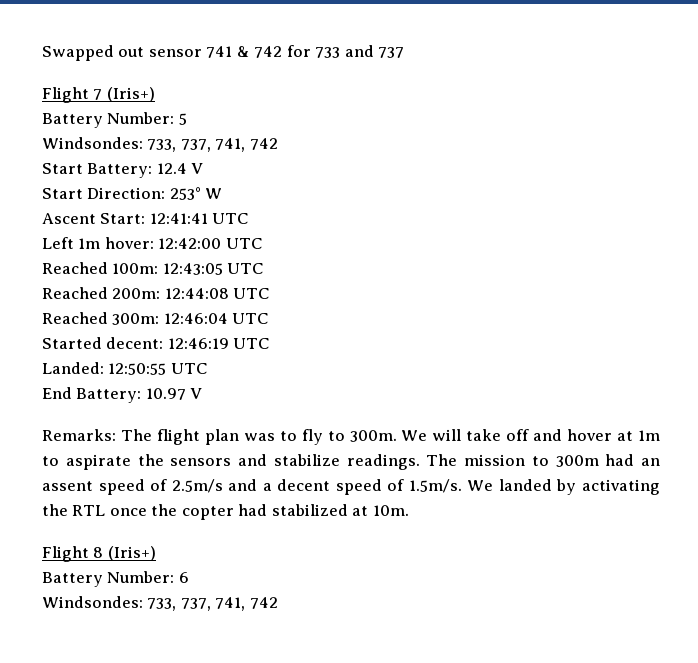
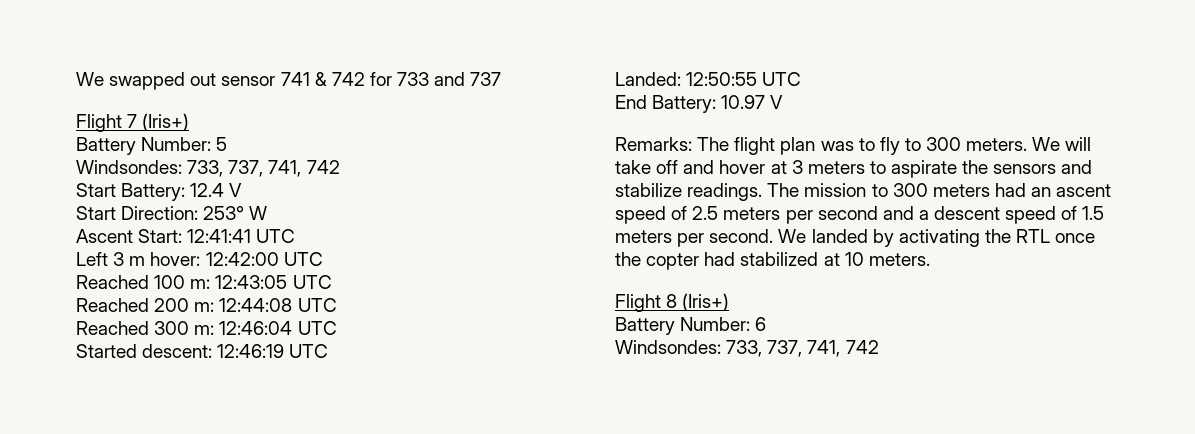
[42,45,114,61] Swapped -> [76,72,186,90] We swapped
[78,238,101,249] 1m -> [113,252,146,266] 3 m
[112,263,159,274] 100m: -> [154,275,211,289] 100 m:
[112,288,161,299] 200m: -> [154,298,215,312] 200 m:
[112,313,160,325] 300m: -> [154,321,215,335] 300 m:
[106,337,164,349] decent: -> [142,344,213,358] descent:
[349,430,397,442] 300m. -> [926,137,1028,151] 300 meters.
[638,430,660,441] 1m -> [791,160,865,174] 3 meters
[555,455,599,467] 300m -> [892,183,990,197] 300 meters
[42,479,223,495] assent speed of 2.5m/s -> [1056,184,1112,197] [615,206,878,224] ascent speed of 2.5 meters per second
[277,479,462,495] decent speed of 1.5m/s. -> [934,206,1105,224] [615,229,774,247] descent speed of 1.5 meters per second.
[372,505,409,516] 10m. -> [844,252,930,266] 10 meters.

